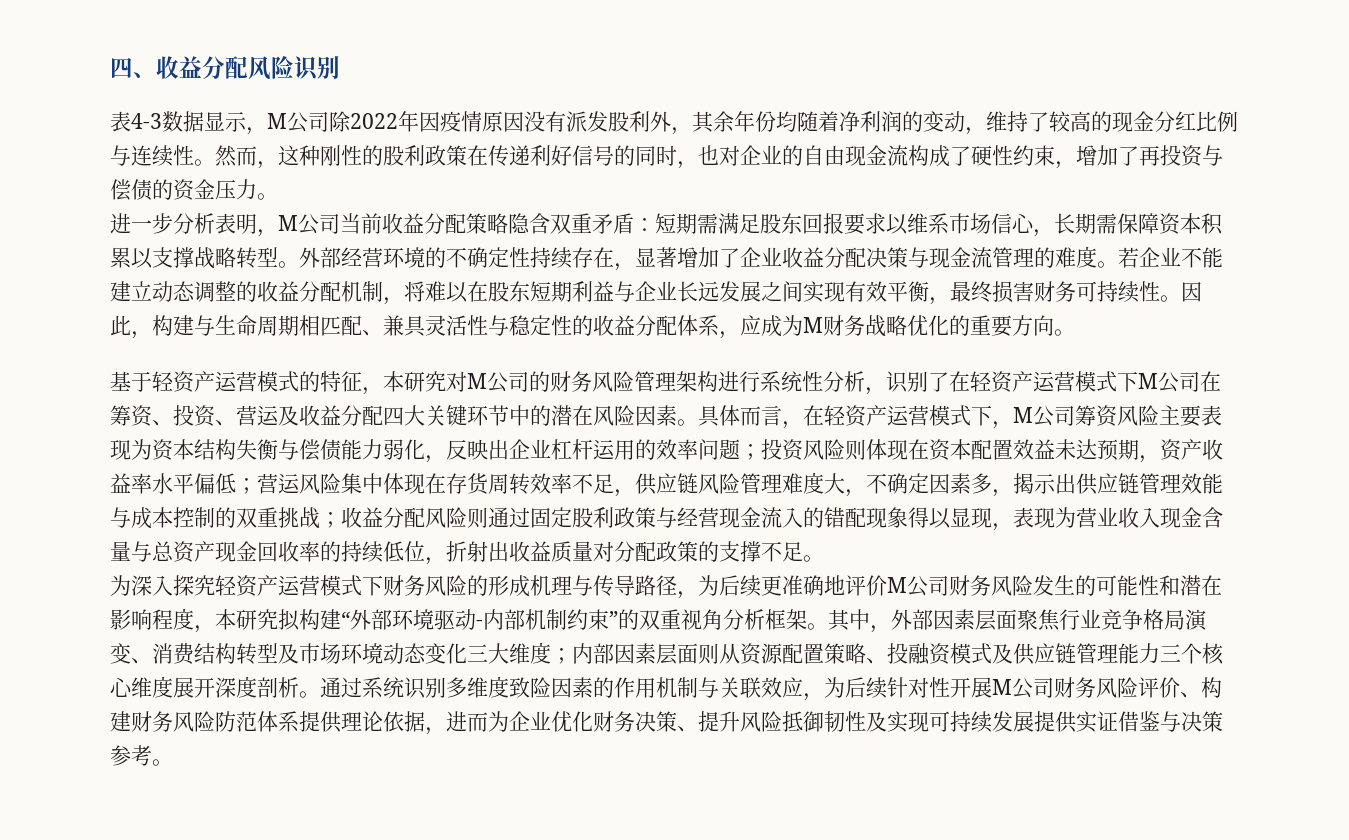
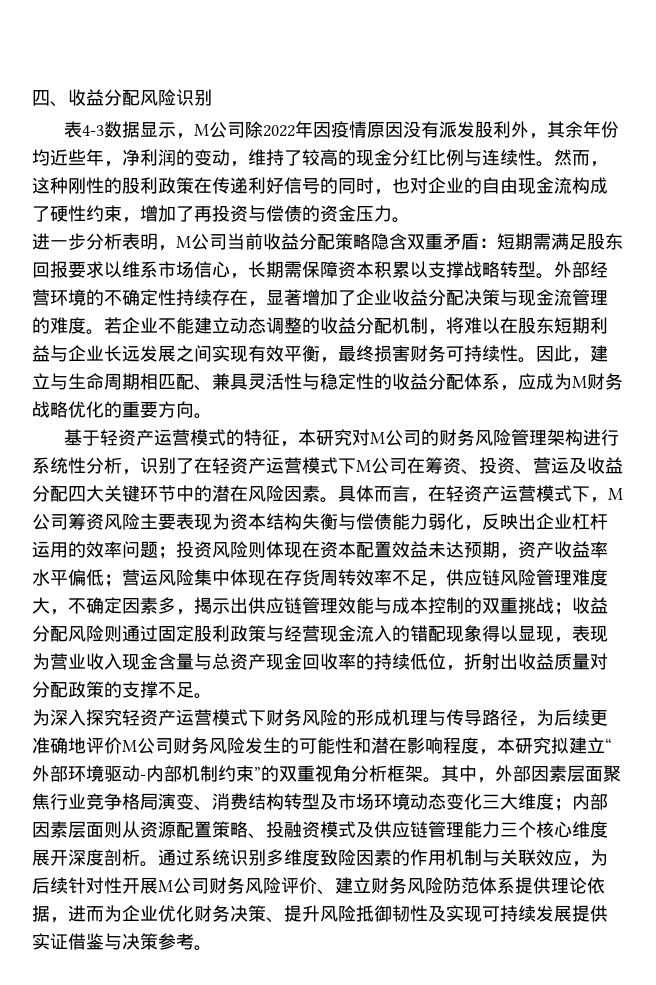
[797,111,839,132] 随着 -> [50,149,122,167] 近些年，
[152,315,194,336] 构建 -> [590,345,608,362] [32,373,50,389] 建立
[299,609,341,630] 构建 -> [569,737,605,754] 建立
[1201,677,1222,698] [110,711,131,732] 构建 -> [335,877,371,894] 建立

